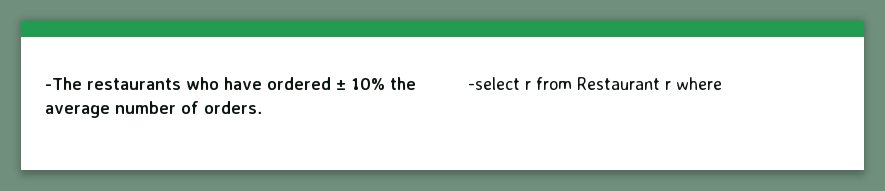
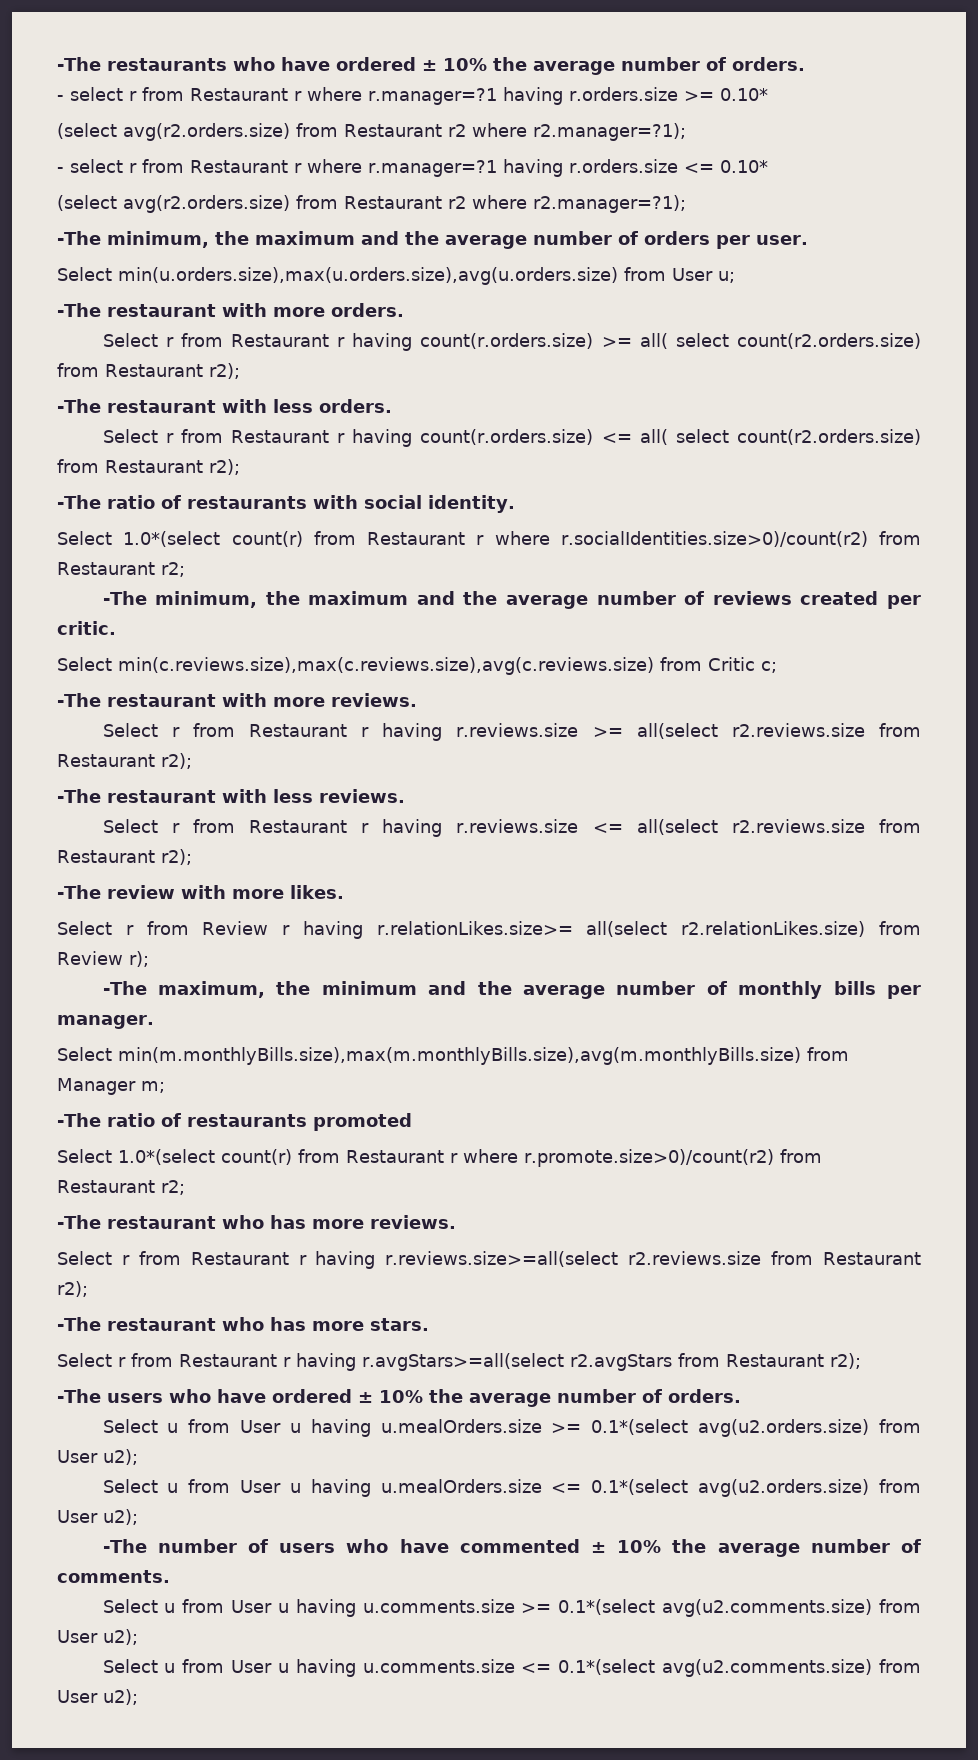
[468,77,722,90] -select r from Restaurant r where -> [57,87,768,105] [57,123,686,141] [57,159,768,177] [57,195,686,213] [57,231,808,249] [57,267,735,285] [57,303,404,317] [102,333,921,351] [57,363,240,379] [57,399,392,413] [102,429,921,447] [57,459,240,475] [57,495,515,513] [57,531,921,547] [57,562,185,577] [102,591,921,609] [57,621,116,635] [57,657,777,675] [57,693,417,707] [102,723,921,741] [57,753,192,769] [57,789,405,803] [102,819,921,837] [57,849,192,865] [57,885,344,899] [57,921,921,939] [57,951,149,967] [102,981,921,999] [57,1015,154,1029] [57,1047,849,1065] [57,1078,165,1095] [57,1113,412,1131] [57,1149,822,1167] [57,1180,185,1195] [57,1215,456,1229] [57,1251,922,1269] [57,1281,88,1297] [57,1317,429,1331] [57,1353,861,1371] [57,1389,741,1407] [102,1419,921,1437] [57,1449,138,1465] [102,1479,921,1497] [57,1509,138,1525] [102,1539,922,1557] [57,1570,170,1583] [102,1599,921,1617] [57,1629,138,1645] [102,1659,921,1677] [57,1689,138,1705] - select r from Restaurant r where r.manager=?1 having r.orders.size >= 0.10* // (select avg(r2.orders.size) from Restaurant r2 where r2.manager=?1); // - select r from Restaurant r where r.manager=?1 having r.orders.size <= 0.10* // (select avg(r2.orders.size) from Restaurant r2 where r2.manager=?1); // -The minimum, the maximum and the average number of orders per user. // Select min(u.orders.size),max(u.orders.size),avg(u.orders.size) from User u; // -The restaurant with more orders. // Select r from Restaurant r having count(r.orders.size) >= all( select count(r2.orders.size) from Restaurant r2); // -The restaurant with less orders. // Select r from Restaurant r having count(r.orders.size) <= all( select count(r2.orders.size) from Restaurant r2); // -The ratio of restaurants with social identity. // Select 1.0*(select count(r) from Restaurant r where r.socialIdentities.size>0)/count(r2) from Restaurant r2; // -The minimum, the maximum and the average number of reviews created per critic. // Select min(c.reviews.size),max(c.reviews.size),avg(c.reviews.size) from Critic c; // -The restaurant with more reviews. // Select r from Restaurant r having r.reviews.size >= all(select r2.reviews.size from Restaurant r2); // -The restaurant with less reviews. // Select r from Restaurant r having r.reviews.size <= all(select r2.reviews.size from Restaurant r2); // -The review with more likes. // Select r from Review r having r.relationLikes.size>= all(select r2.relationLikes.size) from Review r); // -The maximum, the minimum and the average number of monthly bills per manager. // Select min(m.monthlyBills.size),max(m.monthlyBills.size),avg(m.monthlyBills.size) from Manager m; // -The ratio of restaurants promoted // Select 1.0*(select count(r) from Restaurant r where r.promote.size>0)/count(r2) from Restaurant r2; // -The restaurant who has more reviews. // Select r from Restaurant r having r.reviews.size>=all(select r2.reviews.size from Restaurant r2); // -The restaurant who has more stars. // Select r from Restaurant r having r.avgStars>=all(select r2.avgStars from Restaurant r2); // -The users who have ordered ± 10% the average number of orders. // Select u from User u having u.mealOrders.size >= 0.1*(select avg(u2.orders.size) from User u2); // Select u from User u having u.mealOrders.size <= 0.1*(select avg(u2.orders.size) from User u2); // -The number of users who have commented ± 10% the average number of comments. // Select u from User u having u.comments.size >= 0.1*(select avg(u2.comments.size) from User u2); // Select u from User u having u.comments.size <= 0.1*(select avg(u2.comments.size) from User u2);

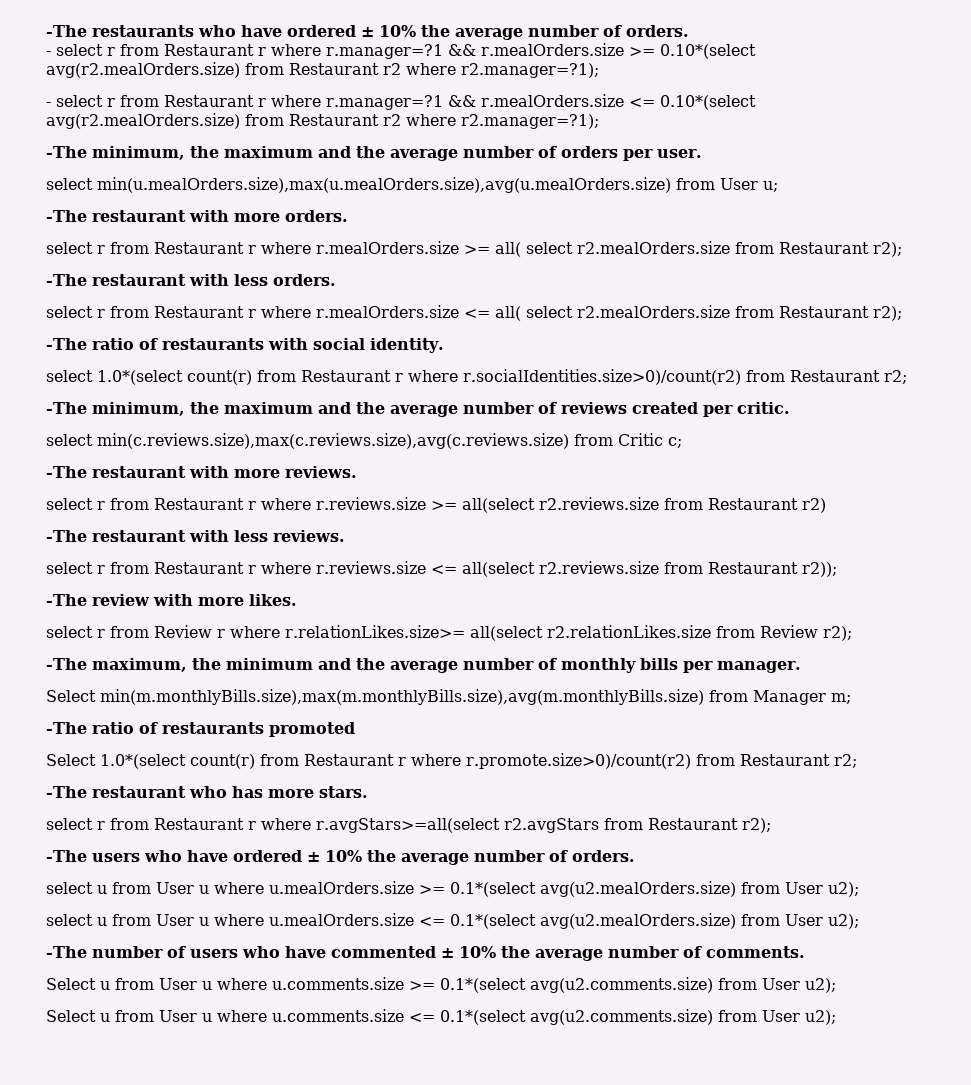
[502,87,768,105] [57,123,290,141] having r.orders.size >= 0.10* // (select avg(r2.orders.size) -> [447,43,756,59] [46,62,240,78] && r.mealOrders.size >= 0.10*(select avg(r2.mealOrders.size)
[502,159,768,177] [57,195,290,213] having r.orders.size <= 0.10* // (select avg(r2.orders.size) -> [447,94,756,110] [46,113,240,129] && r.mealOrders.size <= 0.10*(select avg(r2.mealOrders.size)
[57,267,618,285] Select min(u.orders.size),max(u.orders.size),avg(u.orders.size) -> [46,177,671,193] select min(u.mealOrders.size),max(u.mealOrders.size),avg(u.mealOrders.size)
[102,333,594,351] Select r from Restaurant r having count(r.orders.size) -> [46,241,459,254] select r from Restaurant r where r.mealOrders.size
[737,333,921,349] count(r2.orders.size) -> [576,241,730,254] r2.mealOrders.size
[102,429,594,447] Select r from Restaurant r having count(r.orders.size) -> [46,305,459,318] select r from Restaurant r where r.mealOrders.size
[737,429,921,445] count(r2.orders.size) -> [576,305,730,318] r2.mealOrders.size
[57,531,112,545] Select -> [46,370,93,382] select
[57,657,112,671] Select -> [46,434,93,446] select
[102,723,443,741] Select r from Restaurant r having -> [46,498,311,510] select r from Restaurant r where
[160,753,192,769] r2); -> [801,498,826,513] r2)
[102,819,443,837] Select r from Restaurant r having -> [46,562,311,574] select r from Restaurant r where
[160,849,192,865] r2); -> [801,562,837,577] r2));
[57,921,112,935] Select -> [46,626,93,638] select
[302,921,363,939] having -> [230,626,280,638] where
[681,921,921,937] [57,951,149,967] r2.relationLikes.size) from Review r); -> [546,625,852,641] r2.relationLikes.size from Review r2);
[369,1215,456,1229] [57,1251,922,1269] [57,1281,88,1297] [57,1317,429,1331] [57,1353,356,1371] reviews. // Select r from Restaurant r having r.reviews.size>=all(select r2.reviews.size from Restaurant r2); // -The restaurant who has more stars. // Select r from Restaurant r having -> [318,786,368,798] [46,818,311,830] stars. // select r from Restaurant r where
[102,1419,371,1437] Select u from User u having -> [46,882,264,894] select u from User u where
[698,1419,921,1437] [57,1449,138,1465] [102,1479,371,1497] avg(u2.orders.size) from User u2); // Select u from User u having -> [540,881,859,897] [46,914,264,926] avg(u2.mealOrders.size) from User u2); // select u from User u where
[698,1479,870,1497] avg(u2.orders.size) -> [540,913,736,929] avg(u2.mealOrders.size)
[295,1599,356,1617] having -> [217,978,267,990] where
[295,1659,356,1677] having -> [217,1010,267,1022] where

